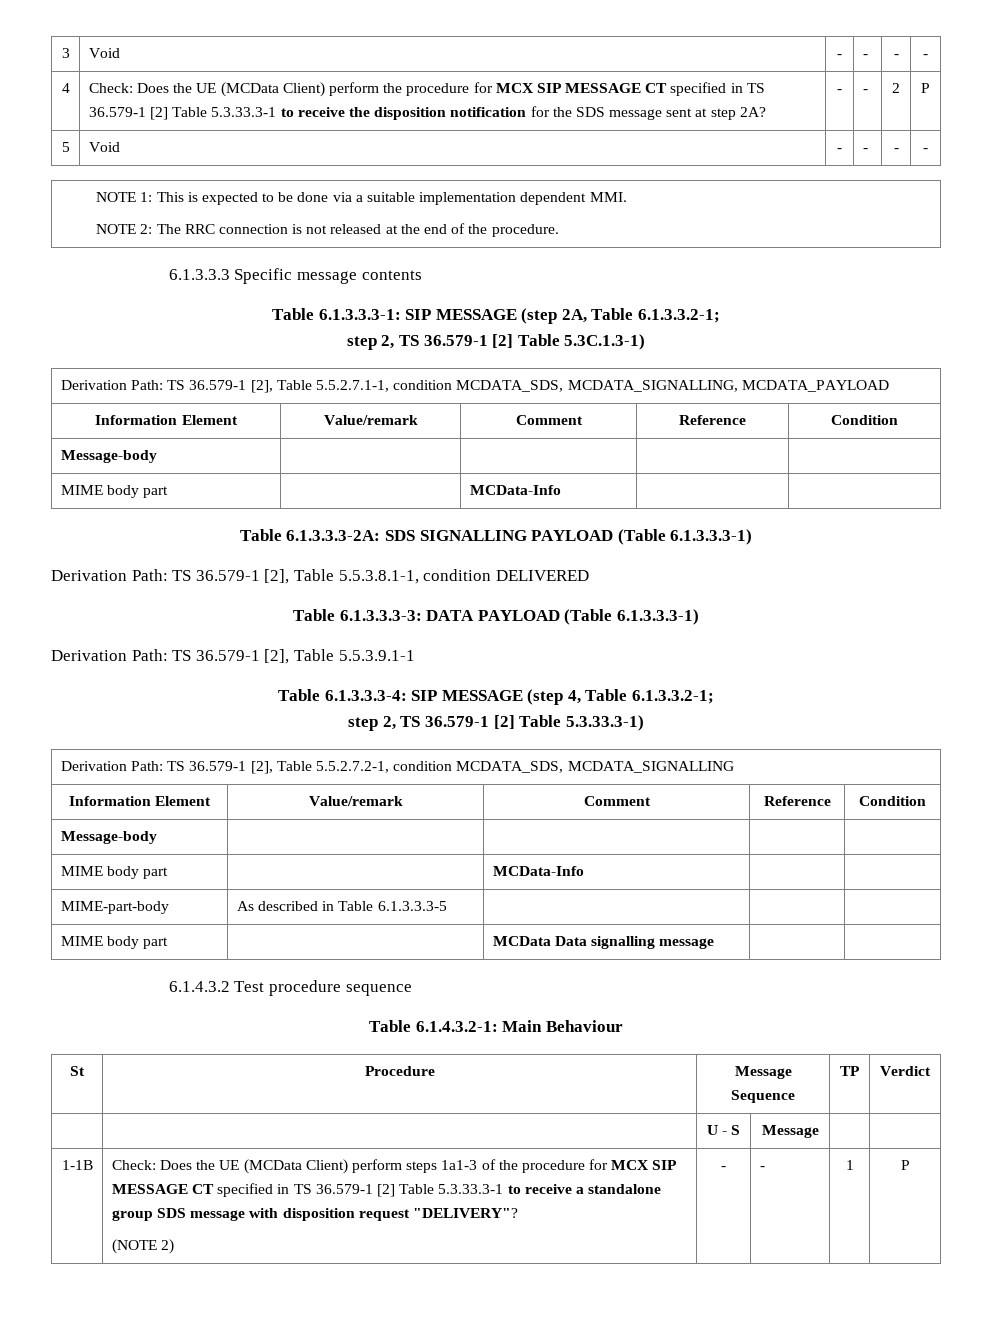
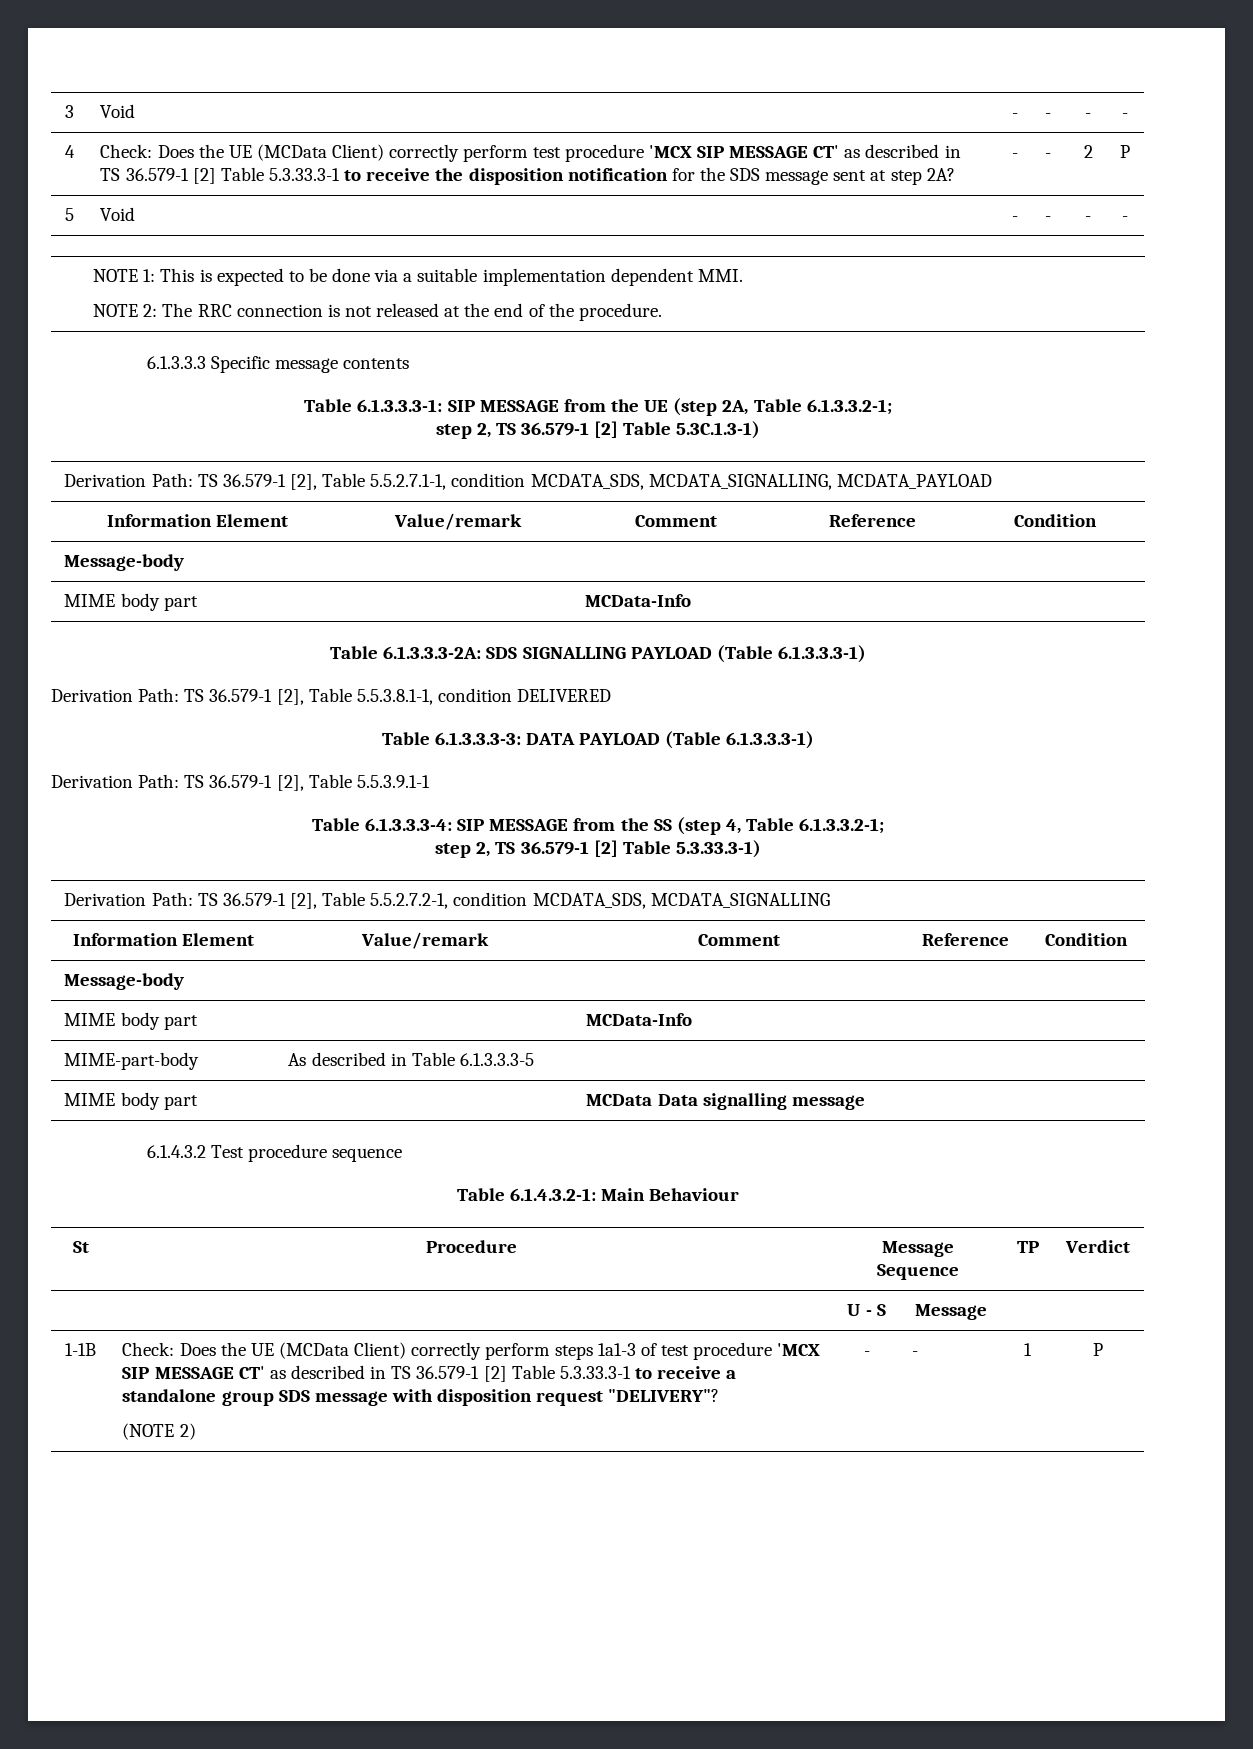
[328,82,727,96] perform the procedure for MCX SIP MESSAGE CT specified -> [389,144,940,162] correctly perform test procedure 'MCX SIP MESSAGE CT' as described
(517, 314) none -> [563,399,669,412] from the UE
(523, 695) none -> [573,818,672,831] from the SS
(348, 1166) none -> [411,1342,482,1360] correctly
[498,1159,678,1173] [111,1183,274,1197] the procedure for MCX SIP MESSAGE CT specified -> [660,1342,821,1360] [122,1365,365,1379] test procedure 'MCX SIP MESSAGE CT' as described

